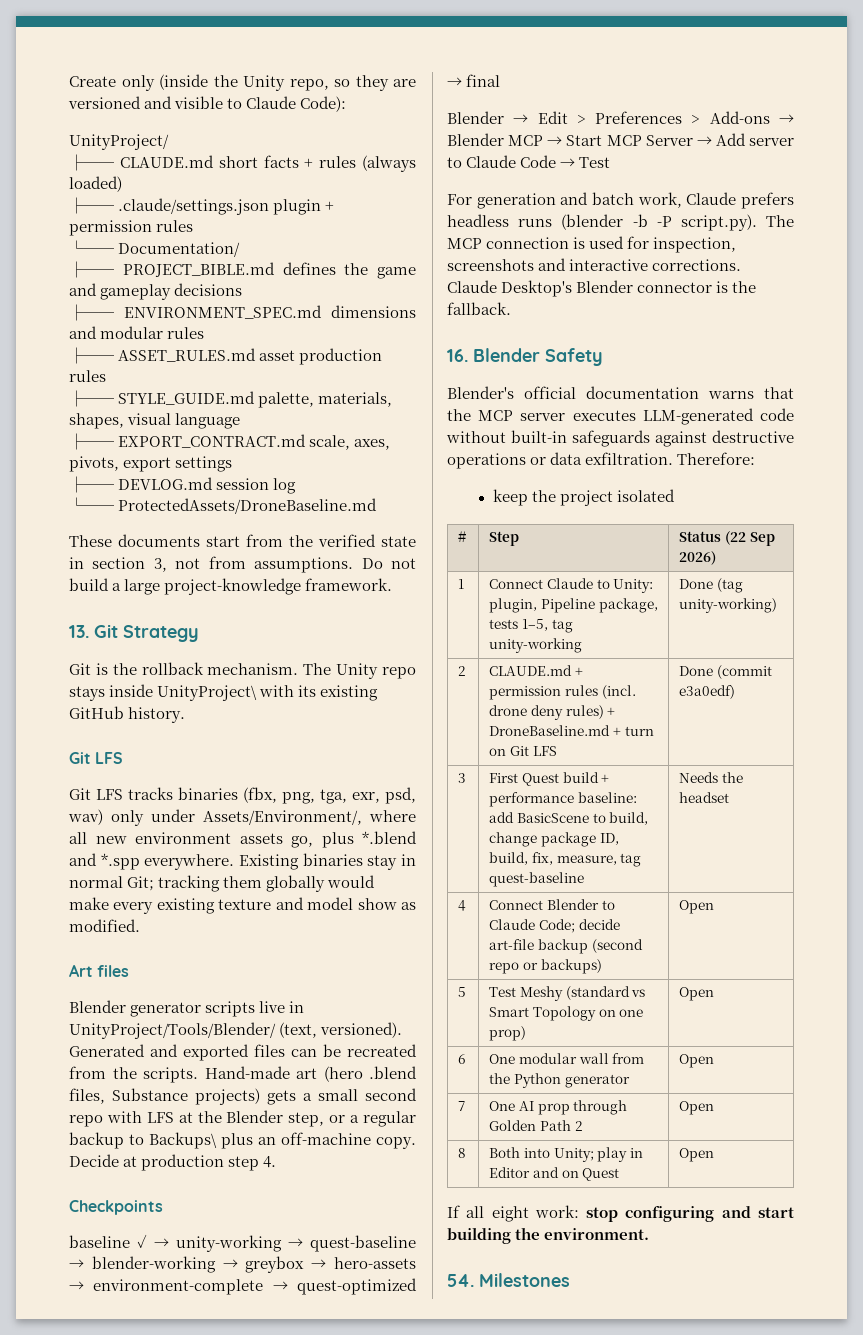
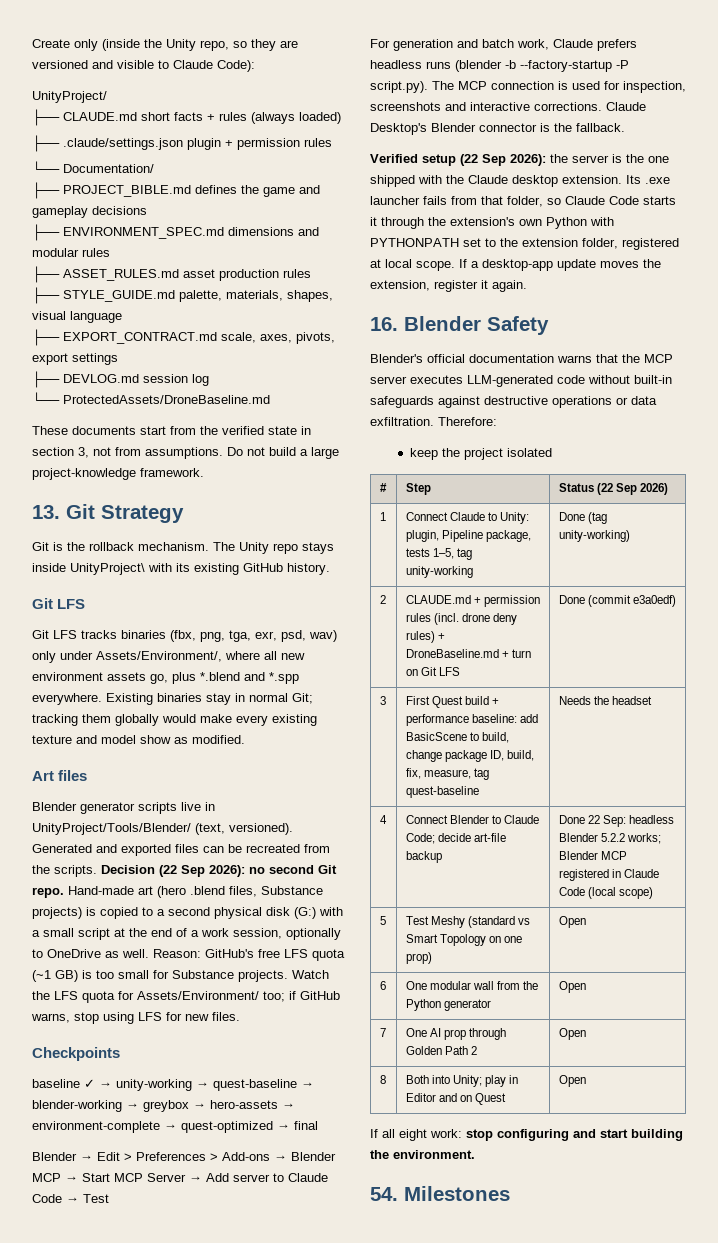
(198, 1075) none -> [101,865,337,877] [32,887,64,898] Decision (22 Sep 2026): no second Git repo.
[267,1088,417,1105] [69,1110,417,1127] [69,1132,416,1149] [69,1154,277,1171] gets a small second repo with LFS at the Blender step, or a regular backup to Backups\ plus an off-machine copy. Decide at production step 4. -> [86,907,343,919] [32,928,341,940] [32,949,345,961] [32,970,329,982] [32,991,340,1003] [31,1012,240,1024] is copied to a second physical disk (G:) with a small script at the end of a work session, optionally to OneDrive as well. Reason: GitHub's free LFS quota (~1 GB) is too small for Substance projects. Watch the LFS quota for Assets/Environment/ too; if GitHub warns, stop using LFS for new files.
(648, 220) none -> [520,60,612,72] --factory-startup
(511, 308) none -> [370,154,669,166] [370,175,670,187] [370,196,676,207] [370,217,614,229] [370,238,679,250] [370,259,661,271] [370,280,527,292] // Verified setup (22 Sep 2026): the server is the one shipped with the Claude desktop extension. Its .exe launcher fails from that folder, so Claude Code starts it through the extension's own Python with PYTHONPATH set to the extension folder, registered at local scope. If a desktop-app update moves the extension, register it again.
[591,939,643,953] [489,959,602,974] [679,900,715,914] (second repo or backups) | Open -> [558,815,674,827] [558,833,661,844] [558,851,627,860] [558,869,659,881] [558,887,653,899] | Done 22 Sep: headless Blender 5.2.2 works; Blender MCP registered in Claude Code (local scope)

